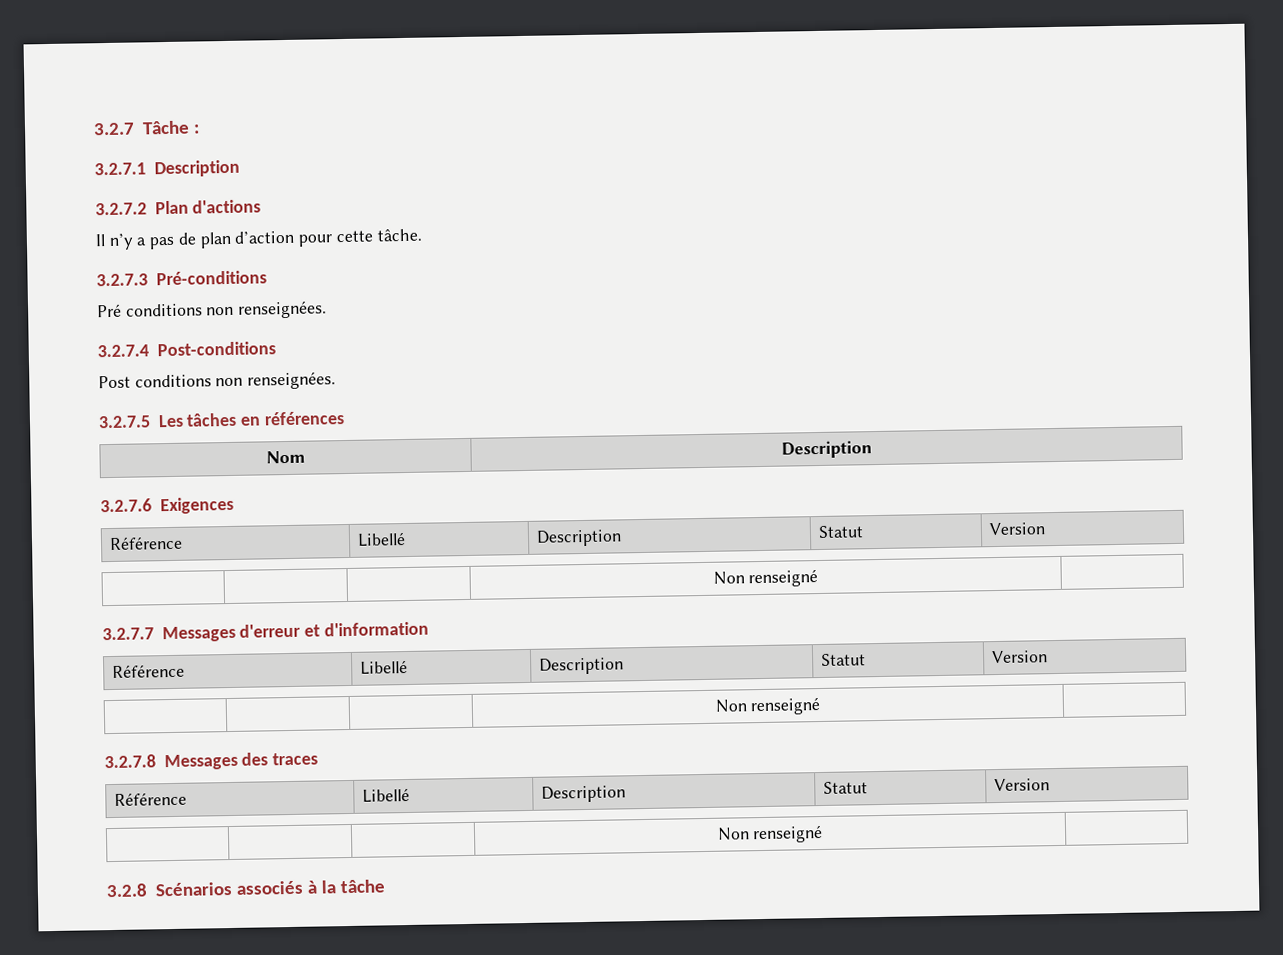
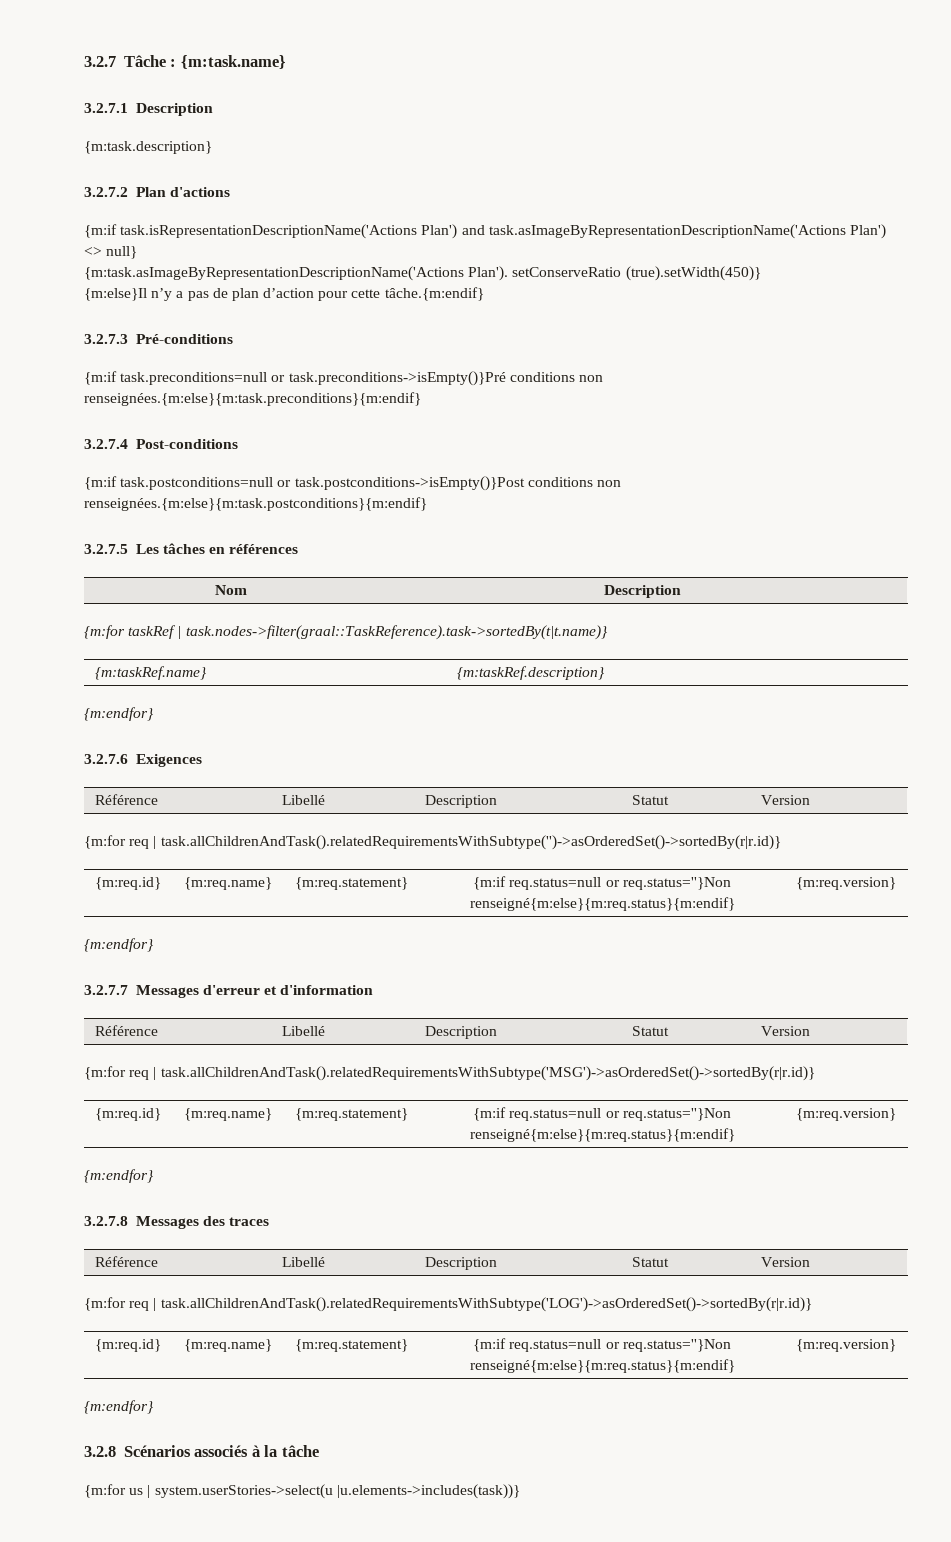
(200, 129) none -> [180,55,286,69] {m:task.name}
(240, 168) none -> [84,141,212,154] // {m:task.description}
[95,234,106,247] Il -> [84,224,886,239] [84,246,138,259] [84,266,761,281] [84,288,147,301] {m:if task.isRepresentationDescriptionName('Actions Plan') and task.asImageByRepresentationDescriptionName('Actions Plan') <> null} // {m:task.asImageByRepresentationDescriptionName('Actions Plan'). setConserveRatio (true).setWidth(450)} // {m:else}Il
[376,228,422,242] tâche. -> [384,287,484,301] tâche.{m:endif}
[96,300,328,319] Pré conditions non renseignées. -> [84,371,603,386] [84,392,421,406] {m:if task.preconditions=null or task.preconditions->isEmpty()}Pré conditions non renseignées.{m:else}{m:task.preconditions}{m:endif}
[98,371,337,390] Post conditions non renseignées. -> [84,476,621,491] [84,497,427,511] {m:if task.postconditions=null or task.postconditions->isEmpty()}Post conditions non renseignées.{m:else}{m:task.postconditions}{m:endif}
(873, 449) none -> [84,625,608,640] [95,666,208,680] [457,666,606,680] [84,707,154,721] // {m:for taskRef | task.nodes->filter(graal::TaskReference).task->sortedBy(t|t.name)} // {m:taskRef.name} | {m:taskRef.description} // {m:endfor}
[712,569,819,588] // | | | Non renseigné | -> [84,835,781,850] [95,877,162,890] [184,877,273,890] [295,877,409,890] [473,876,731,890] [469,897,735,911] [795,877,896,890] [84,938,154,952] // {m:for req | task.allChildrenAndTask().relatedRequirementsWithSubtype('')->asOrderedSet()->sortedBy(r|r.id)} // {m:req.id} | {m:req.name} | {m:req.statement} | {m:if req.status=null or req.status=''}Non renseigné{m:else}{m:req.status}{m:endif} | {m:req.version} // {m:endfor}
[714,696,822,716] // | | | Non renseigné | -> [84,1066,815,1081] [95,1108,162,1121] [184,1108,273,1121] [295,1108,409,1121] [473,1107,731,1121] [469,1128,735,1142] [795,1108,896,1121] [84,1169,154,1183] // {m:for req | task.allChildrenAndTask().relatedRequirementsWithSubtype('MSG')->asOrderedSet()->sortedBy(r|r.id)} // {m:req.id} | {m:req.name} | {m:req.statement} | {m:if req.status=null or req.status=''}Non renseigné{m:else}{m:req.status}{m:endif} | {m:req.version} // {m:endfor}
[716,824,824,844] // | | | Non renseigné | -> [84,1297,812,1312] [95,1339,162,1352] [184,1339,273,1352] [295,1339,409,1352] [473,1338,731,1352] [469,1359,735,1373] [795,1339,896,1352] [84,1400,154,1414] // {m:for req | task.allChildrenAndTask().relatedRequirementsWithSubtype('LOG')->asOrderedSet()->sortedBy(r|r.id)} // {m:req.id} | {m:req.name} | {m:req.statement} | {m:if req.status=null or req.status=''}Non renseigné{m:else}{m:req.status}{m:endif} | {m:req.version} // {m:endfor}
(386, 886) none -> [84,1484,520,1499] // {m:for us | system.userStories->select(u |u.elements->includes(task))}

